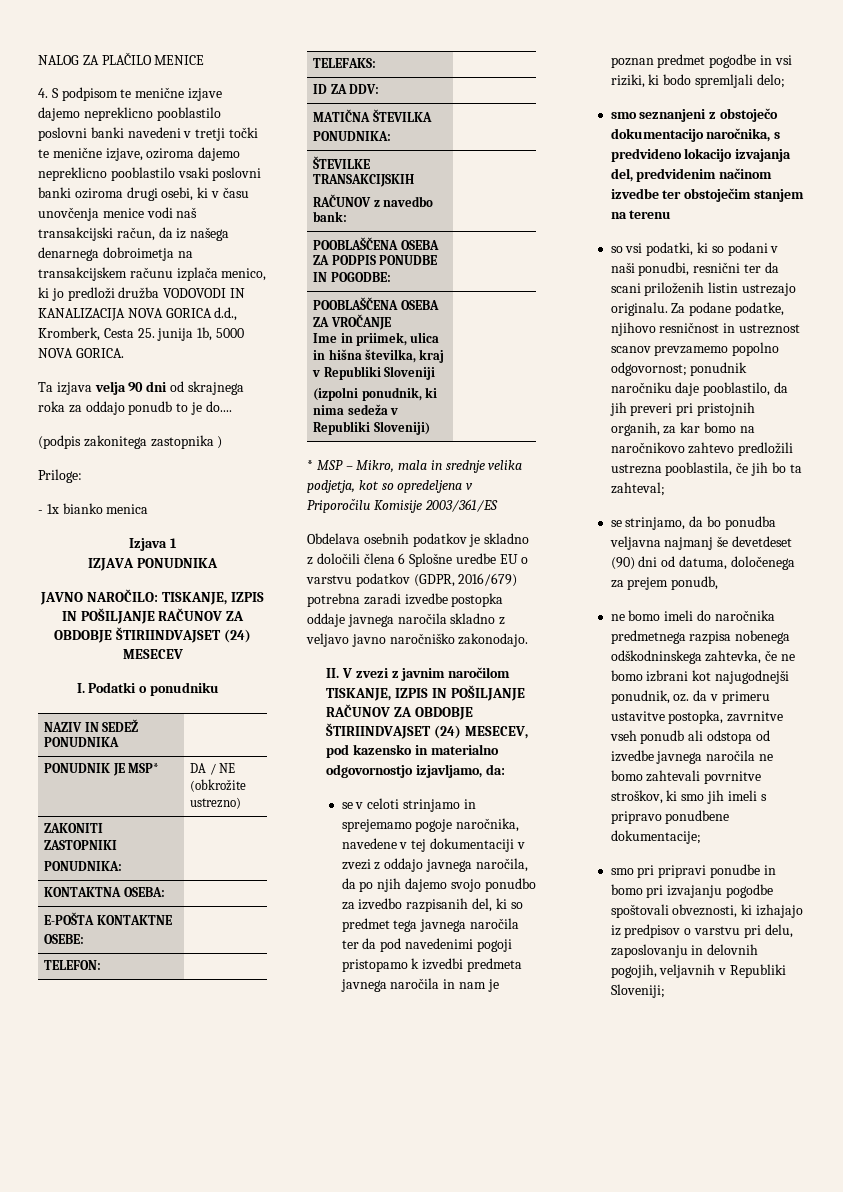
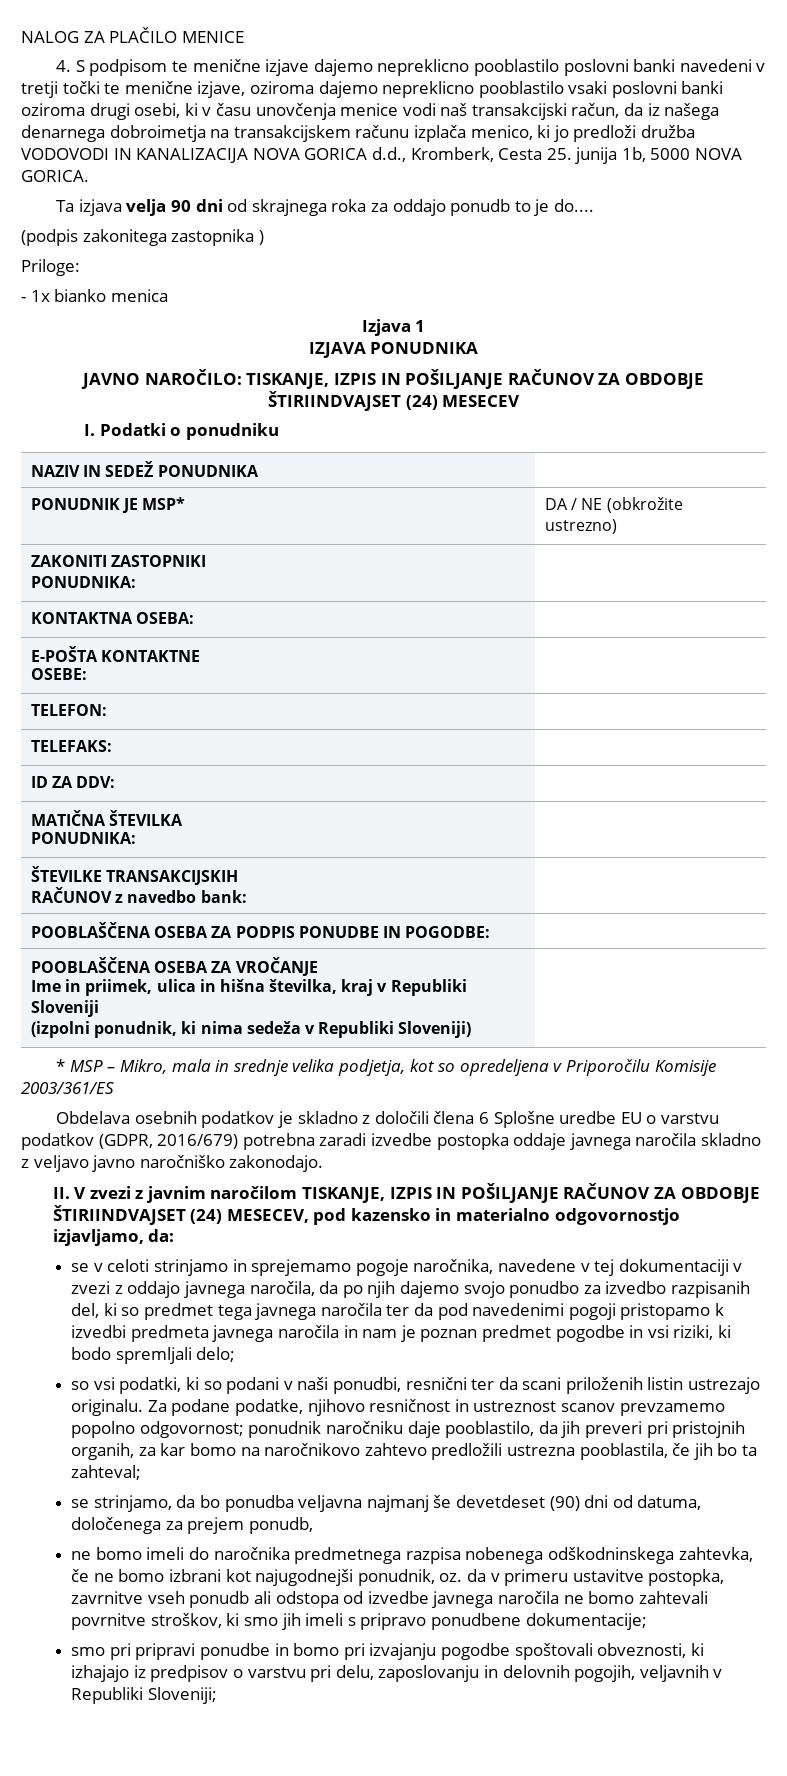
[610,108,779,122] [610,128,781,142] [610,148,792,162] [610,168,773,182] [610,188,805,202] [610,210,672,219] // smo seznanjeni z obstoječo dokumentacijo naročnika, s predvideno lokacijo izvajanja del, predvidenim načinom izvedbe ter obstoječim stanjem na terenu -> (236, 1354) none

